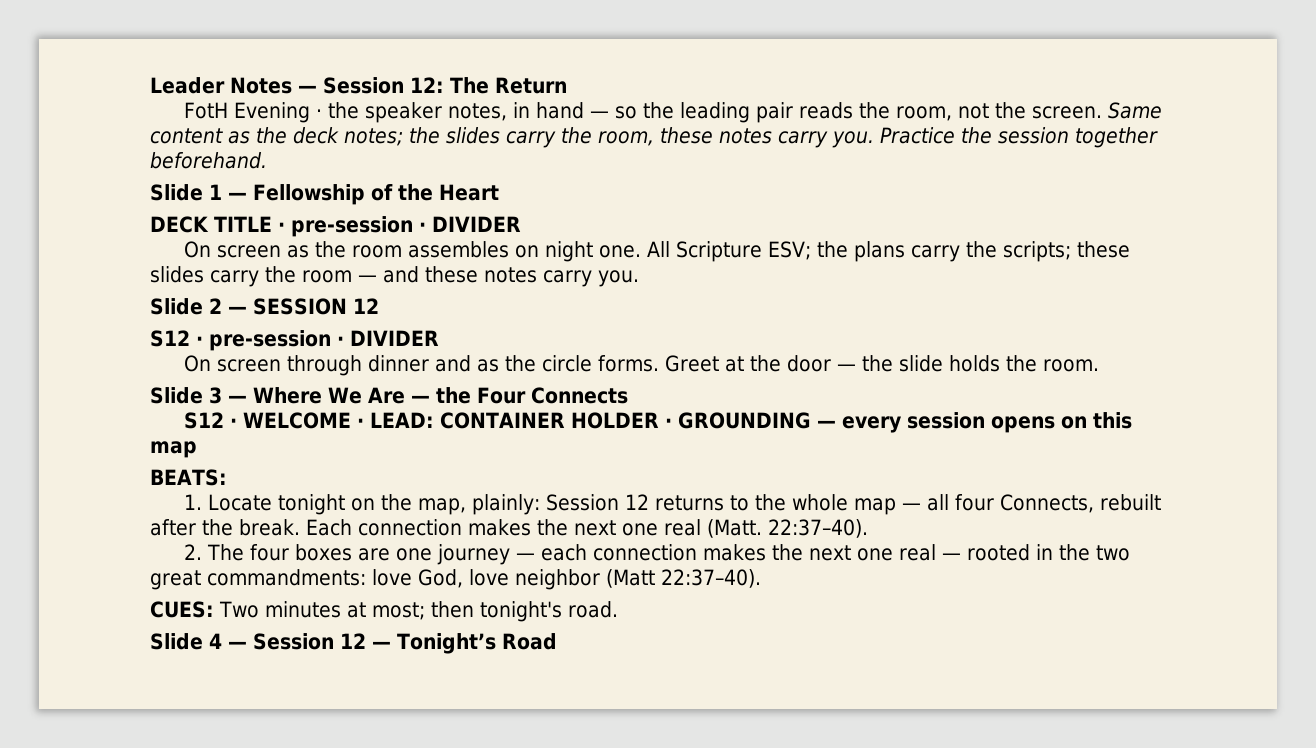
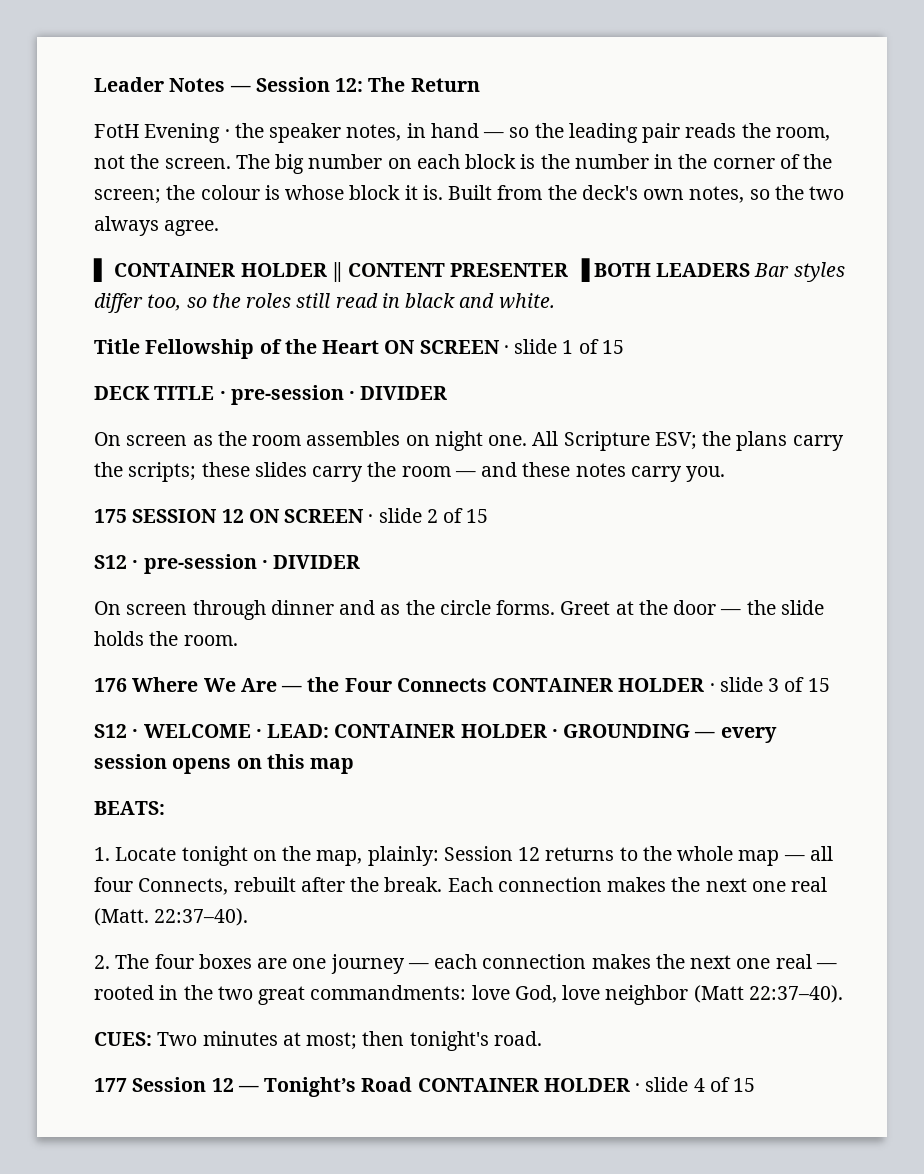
[1107,102,1162,119] [150,127,1158,148] [150,152,267,169] [150,184,499,205] Same content as the deck notes; the slides carry the room, these notes carry you. Practice the session together beforehand. // Slide 1 — Fellowship of the Heart -> [235,154,833,174] [94,185,845,204] [94,216,220,236] [93,258,845,282] [94,293,555,313] [94,339,624,359] The big number on each block is the number in the corner of the screen; the colour is whose block it is. Built from the deck's own notes, so the two always agree. // ▌ CONTAINER HOLDER ‖ CONTENT PRESENTER ▐ BOTH LEADERS Bar styles differ too, so the roles still read in black and white. // Title Fellowship of the Heart ON SCREEN · slide 1 of 15
[150,298,247,315] Slide 2 — -> [94,509,127,523] 175
(379, 306) none -> [248,508,489,523] ON SCREEN · slide 2 of 15
[150,387,247,404] Slide 3 — -> [94,678,127,692] 176
(628, 395) none -> [492,677,830,692] CONTAINER HOLDER · slide 3 of 15
[150,633,247,650] Slide 4 — -> [94,1078,127,1092] 177
(557, 641) none -> [417,1077,756,1092] CONTAINER HOLDER · slide 4 of 15

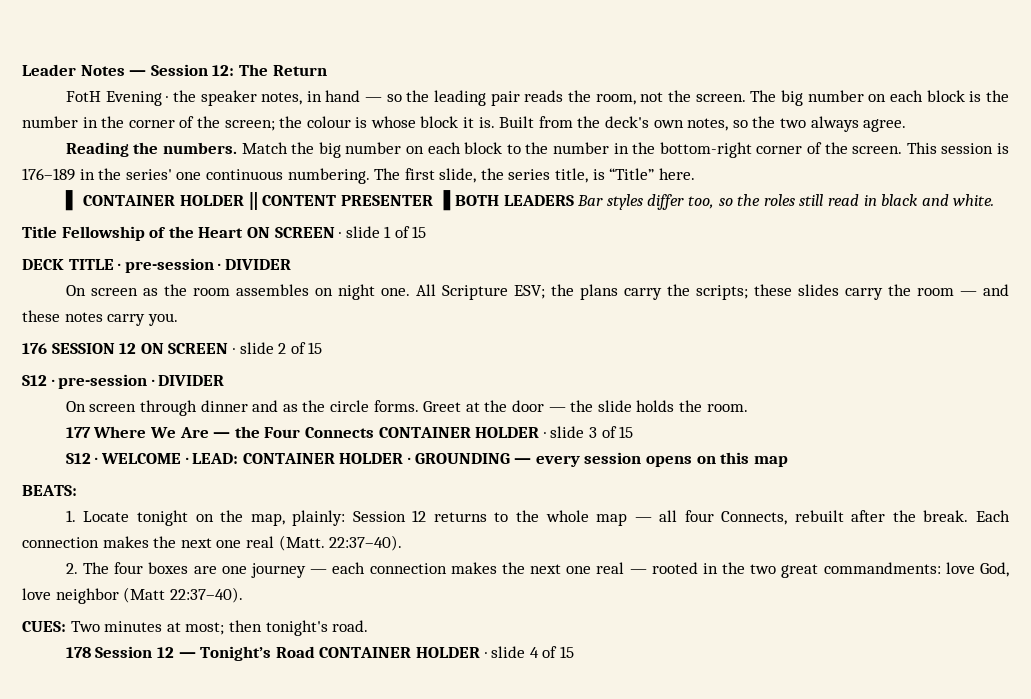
(220, 228) none -> [65,142,1009,158] [22,168,695,184] // Reading the numbers. Match the big number on each block to the number in the bottom-right corner of the screen. This session is 176–189 in the series' one continuous numbering. The first slide, the series title, is “Title” here.
[94,509,127,523] 175 -> [22,343,47,354] 176
[94,678,127,692] 176 -> [65,427,91,438] 177
[94,1078,127,1092] 177 -> [65,647,91,658] 178

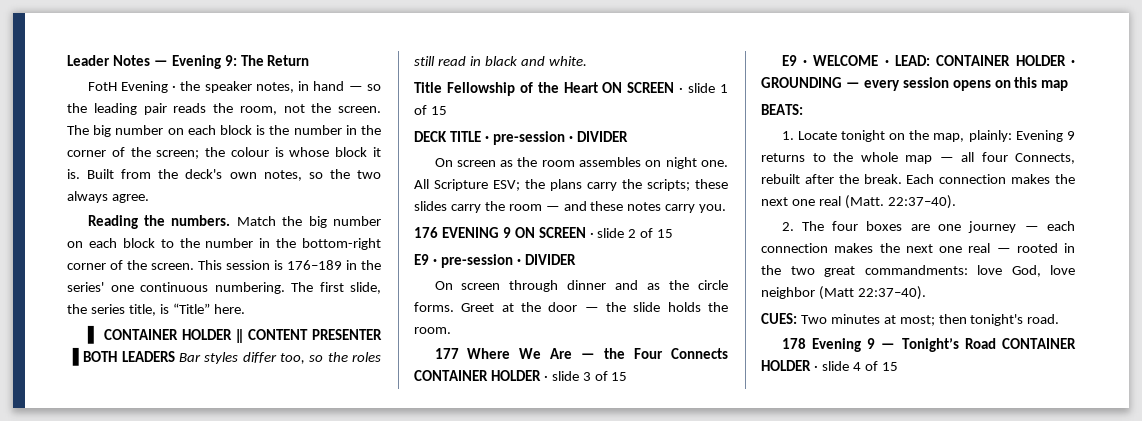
[150,64,235,76] Session 12: -> [171,55,237,69] Evening 9:
[51,343,137,354] SESSION 12 -> [441,227,511,238] EVENING 9
[22,375,47,386] S12 -> [414,254,429,265] E9
[65,453,91,464] S12 -> [781,55,797,66] E9
[352,510,427,522] Session 12 -> [1015,130,1075,142] Evening 9
[95,646,175,658] Session 12 -> [811,338,876,352] Evening 9

